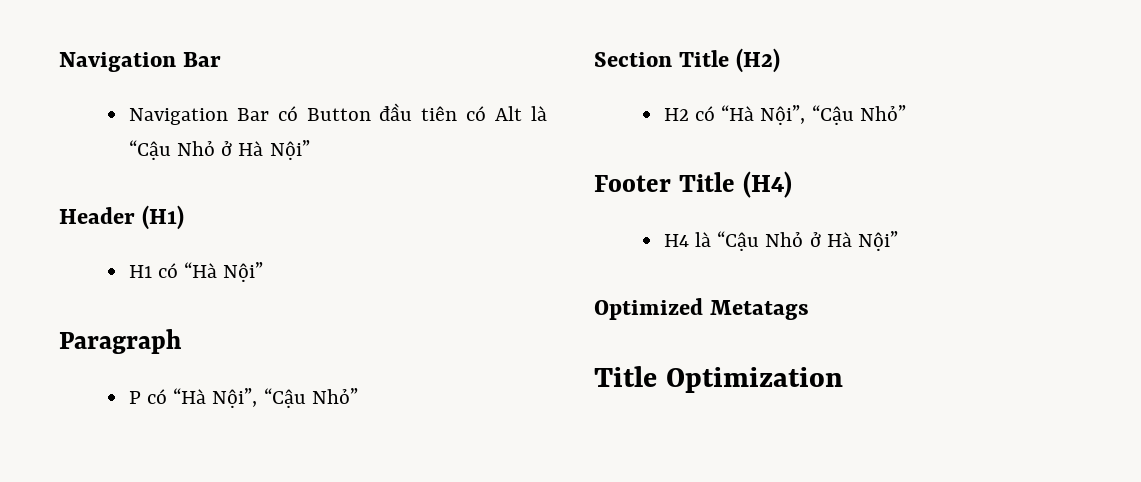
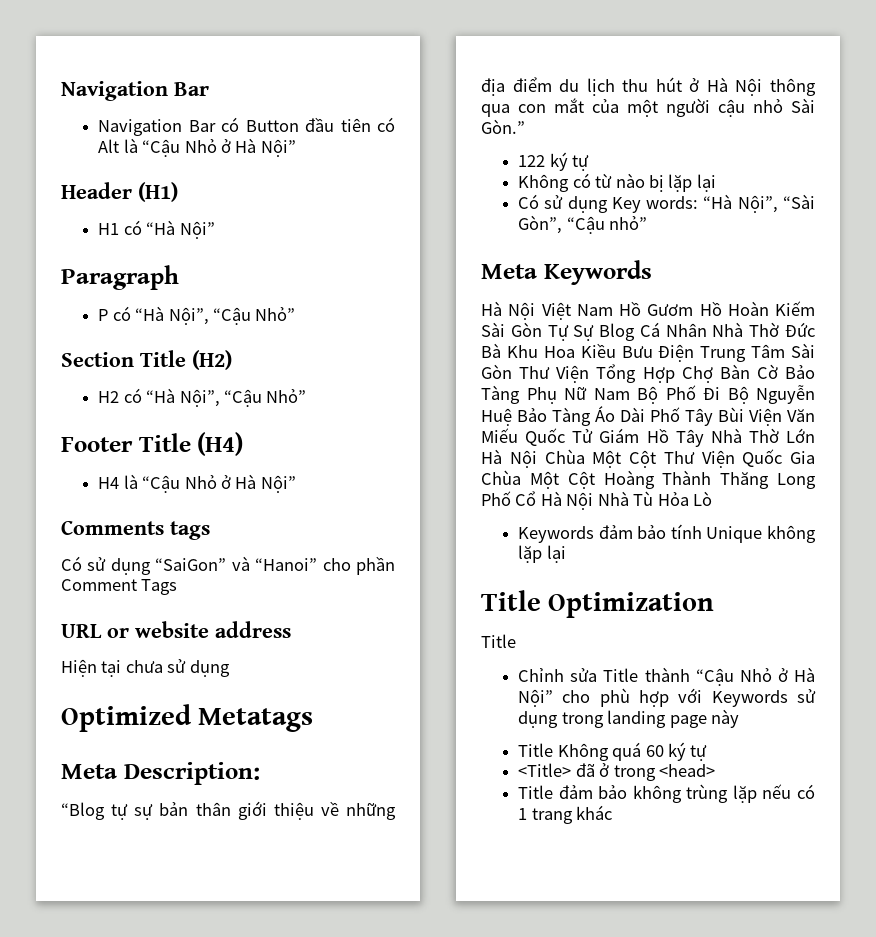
[594,298,810,320] [594,366,843,393] Optimized Metatags // Title Optimization -> [61,520,210,540] [61,556,395,575] [61,579,178,595] [61,621,291,638] [61,659,230,677] [61,704,314,732] [61,762,260,785] [61,801,396,820] [481,77,817,96] [481,98,815,117] [481,119,525,134] [518,152,590,171] [518,173,716,192] [518,194,815,213] [518,215,648,234] [481,260,652,285] [481,301,815,320] [481,322,815,341] [481,343,815,362] [481,364,815,383] [481,385,815,404] [481,406,815,426] [481,428,815,447] [481,449,815,468] [481,470,816,489] [481,491,713,510] [518,524,816,543] [518,545,566,563] [481,590,715,618] [481,634,516,648] [518,667,815,686] [518,688,816,707] [518,709,739,728] [518,742,708,761] [518,763,715,781] [518,784,815,803] [518,805,613,824] Comments tags // Có sử dụng “SaiGon” và “Hanoi” cho phần Comment Tags // URL or website address // Hiện tại chưa sử dụng // Optimized Metatags // Meta Description: // “Blog tự sự bản thân giới thiệu về những địa điểm du lịch thu hút ở Hà Nội thông qua con mắt của một người cậu nhỏ Sài Gòn.” // 122 ký tự // Không có từ nào bị lặp lại // Có sử dụng Key words: “Hà Nội”, “Sài Gòn”, “Cậu nhỏ” // Meta Keywords // Hà Nội Việt Nam Hồ Gươm Hồ Hoàn Kiếm Sài Gòn Tự Sự Blog Cá Nhân Nhà Thờ Đức Bà Khu Hoa Kiều Bưu Điện Trung Tâm Sài Gòn Thư Viện Tổng Hợp Chợ Bàn Cờ Bảo Tàng Phụ Nữ Nam Bộ Phố Đi Bộ Nguyễn Huệ Bảo Tàng Áo Dài Phố Tây Bùi Viện Văn Miếu Quốc Tử Giám Hồ Tây Nhà Thờ Lớn Hà Nội Chùa Một Cột Thư Viện Quốc Gia Chùa Một Cột Hoàng Thành Thăng Long Phố Cổ Hà Nội Nhà Tù Hỏa Lò // Keywords đảm bảo tính Unique không lặp lại // Title Optimization // Title // Chỉnh sửa Title thành “Cậu Nhỏ ở Hà Nội” cho phù hợp với Keywords sử dụng trong landing page này // Title Không quá 60 ký tự // <Title> đã ở trong <head> // Title đảm bảo không trùng lặp nếu có 1 trang khác

